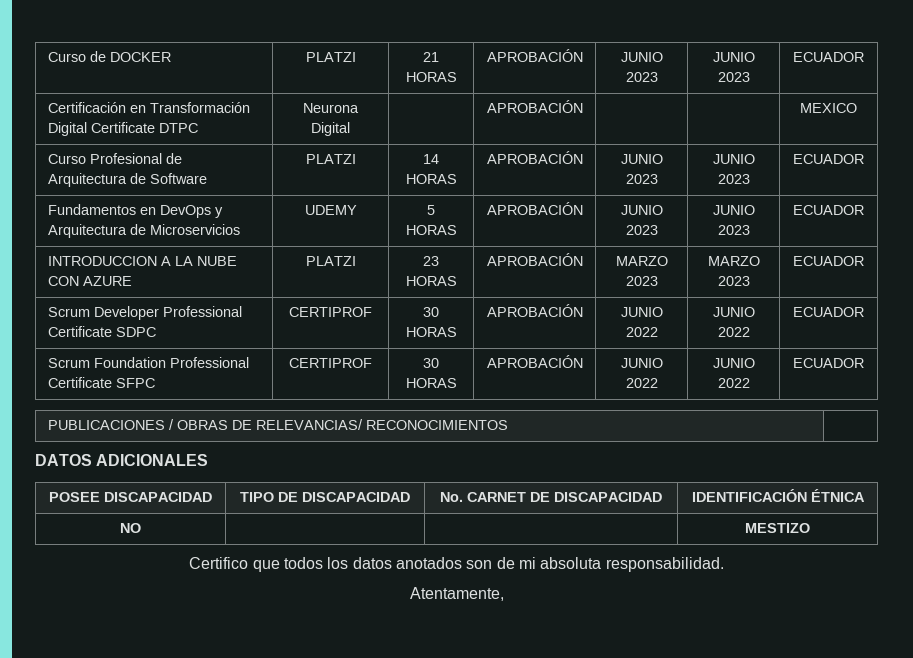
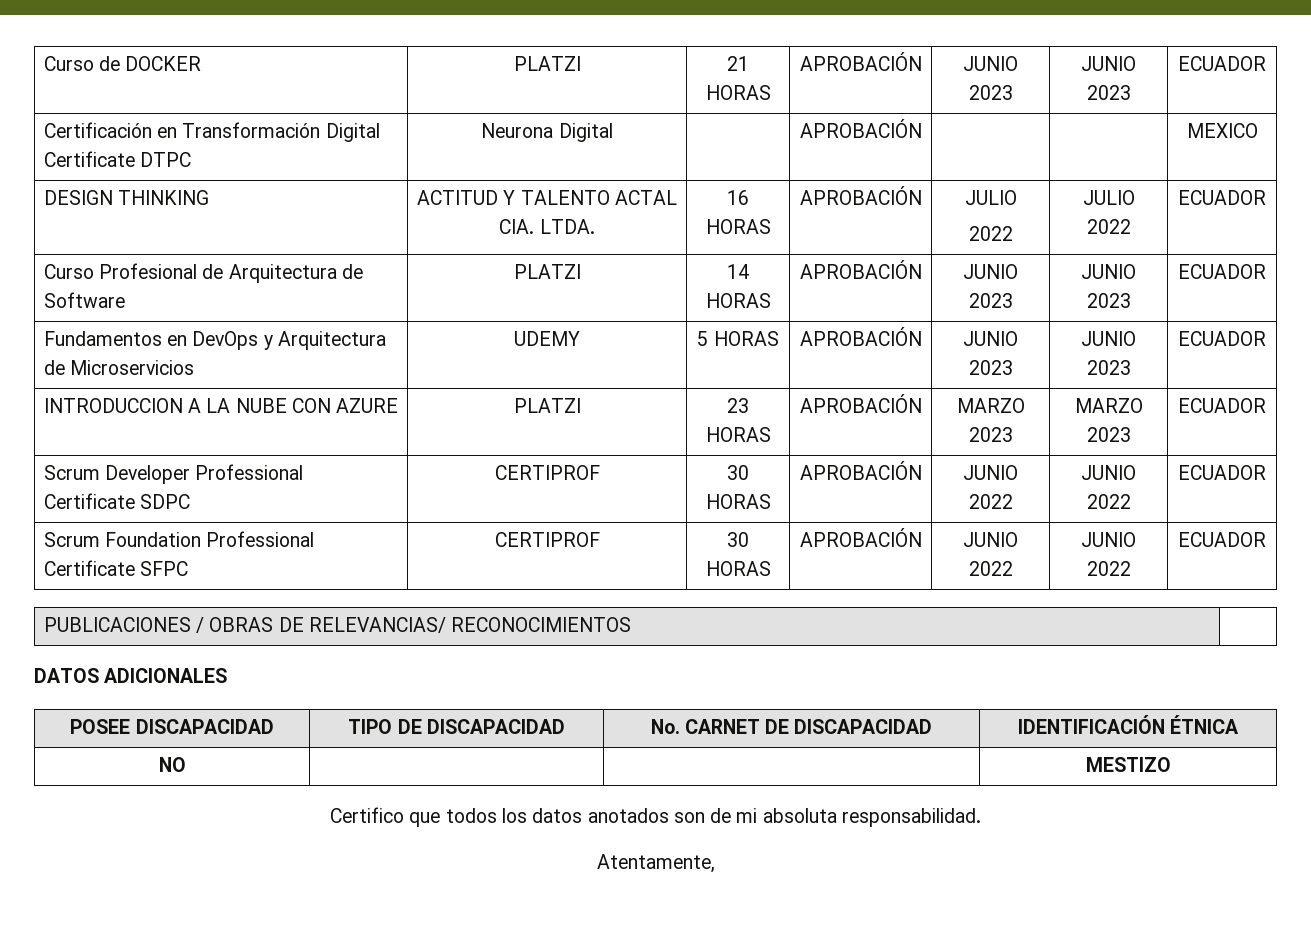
(857, 108) none -> [43,190,209,205] [417,190,677,205] [499,219,595,234] [727,190,749,205] [705,219,771,234] [799,186,922,205] [964,190,1017,205] [968,226,1013,241] [1082,190,1135,205] [1086,219,1131,234] [1178,190,1266,205] // DESIGN THINKING | ACTITUD Y TALENTO ACTAL CIA. LTDA. | 16 HORAS | APROBACIÓN | JULIO // 2022 | JULIO 2022 | ECUADOR

